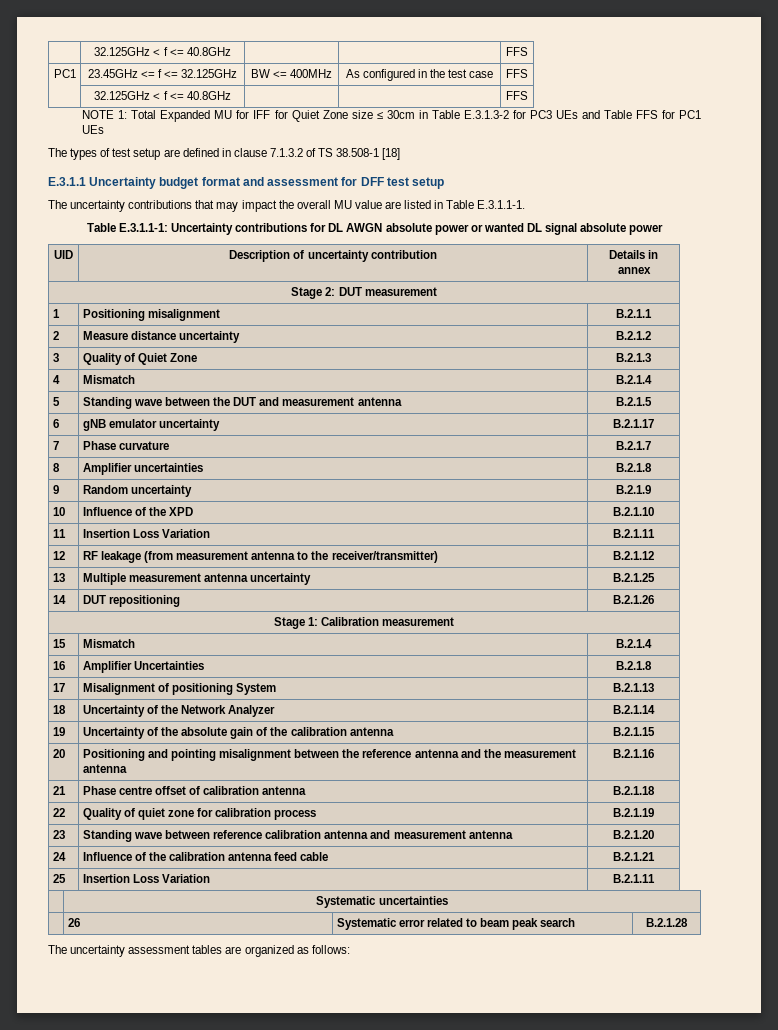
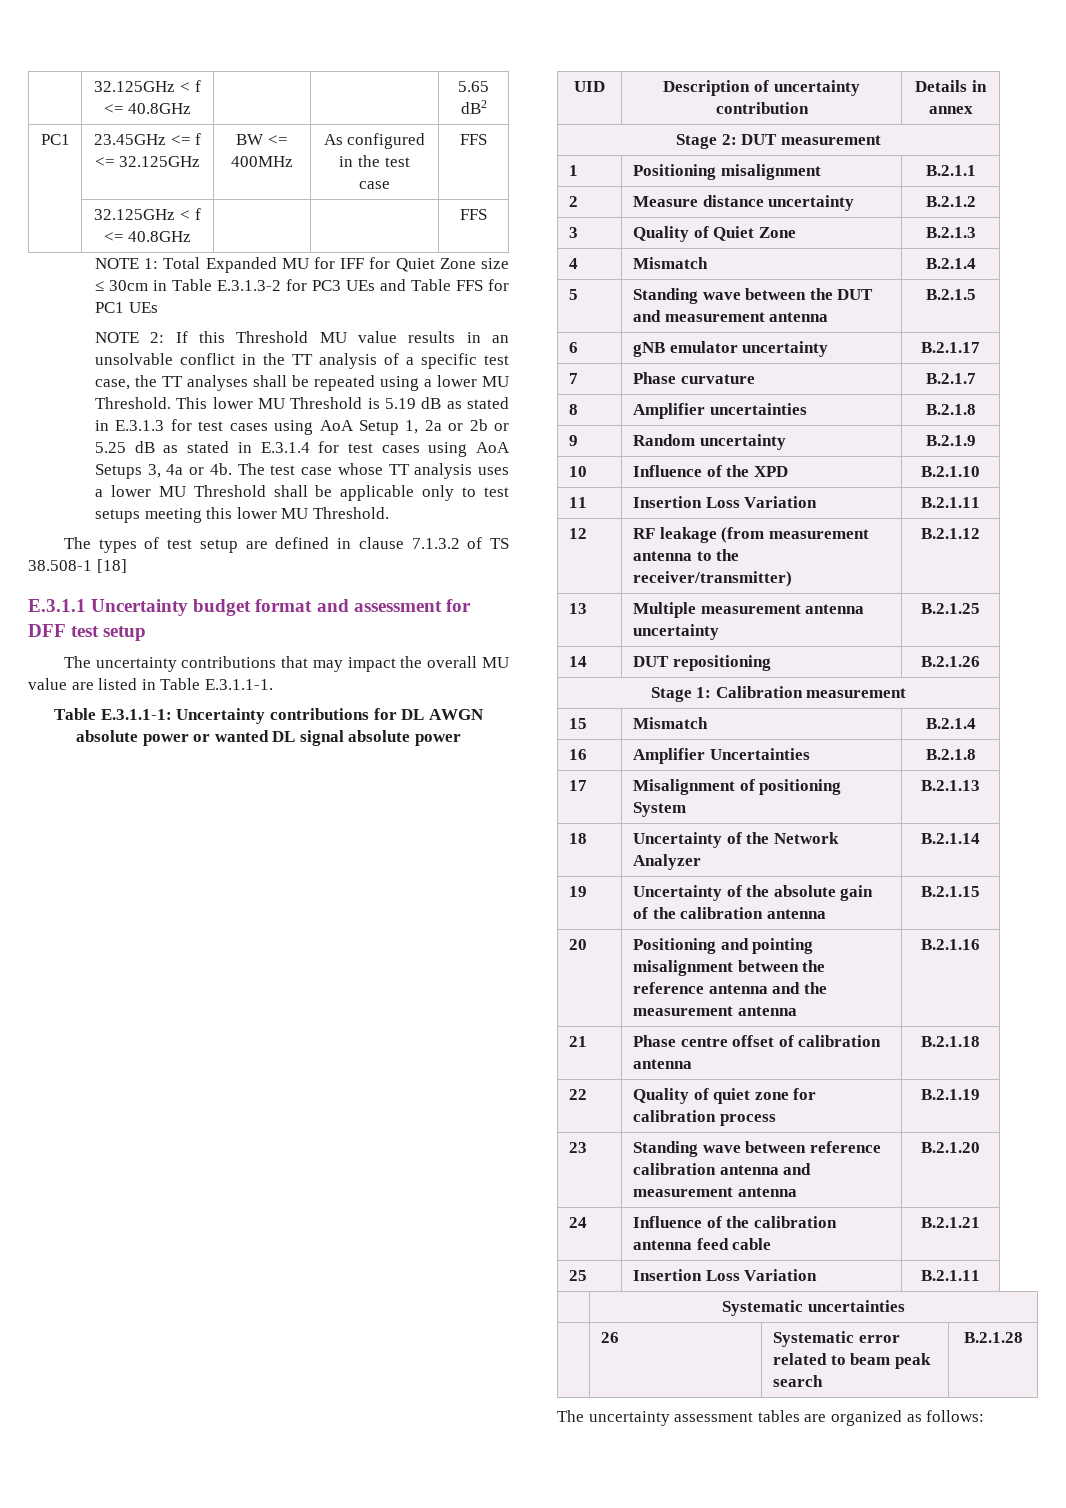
[94,47,231,56] [506,47,528,56] | 32.125GHz < f <= 40.8GHz | | | FFS -> [94,80,201,92] [103,103,192,114] [458,81,489,92] [460,100,487,114] | 32.125GHz < f <= 40.8GHz | | | 5.65 dB2
(105, 129) none -> [95,331,509,343] [95,353,509,369] [95,375,510,391] [95,397,509,409] [95,419,510,435] [95,441,510,457] [95,463,509,479] [95,485,510,501] [95,507,389,523] // NOTE 2: If this Threshold MU value results in an unsolvable conflict in the TT analysis of a specific test case, the TT analyses shall be repeated using a lower MU Threshold. This lower MU Threshold is 5.19 dB as stated in E.3.1.3 for test cases using AoA Setup 1, 2a or 2b or 5.25 dB as stated in E.3.1.4 for test cases using AoA Setups 3, 4a or 4b. The test case whose TT analysis uses a lower MU Threshold shall be applicable only to test setups meeting this lower MU Threshold.

